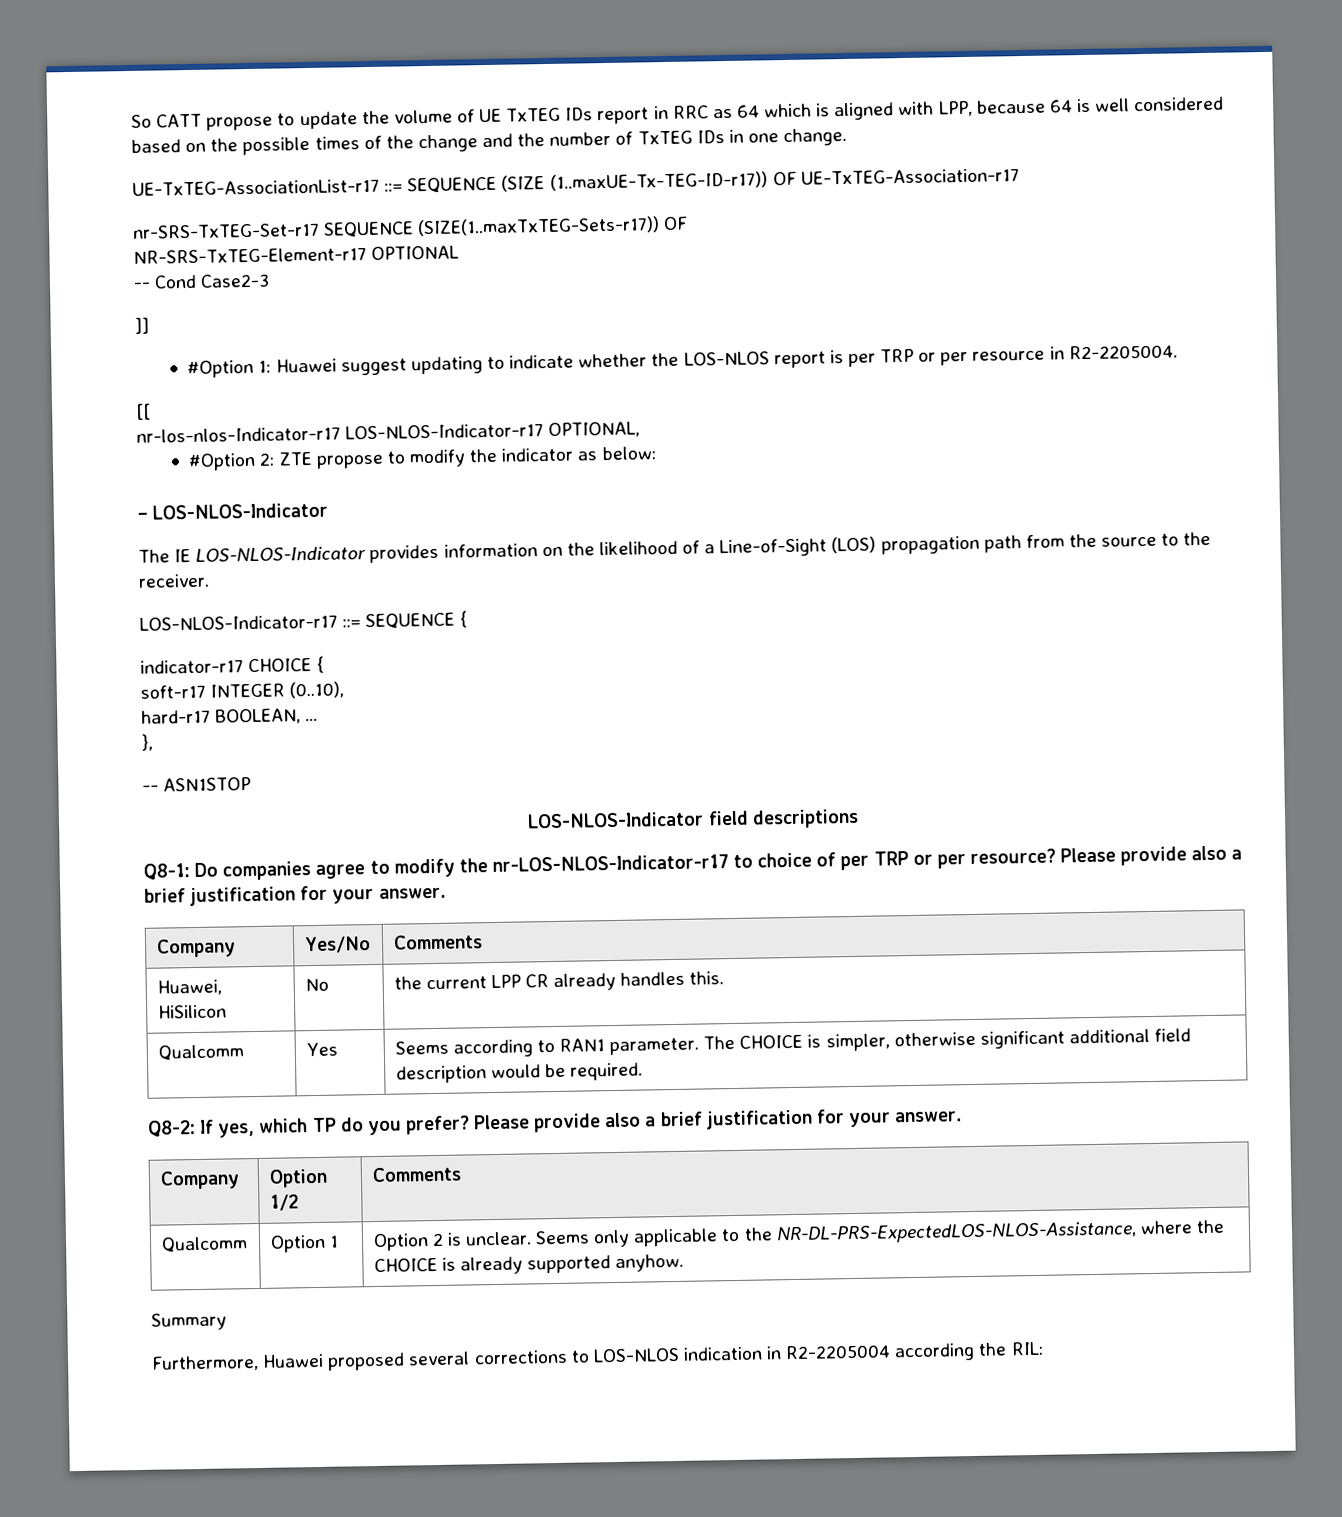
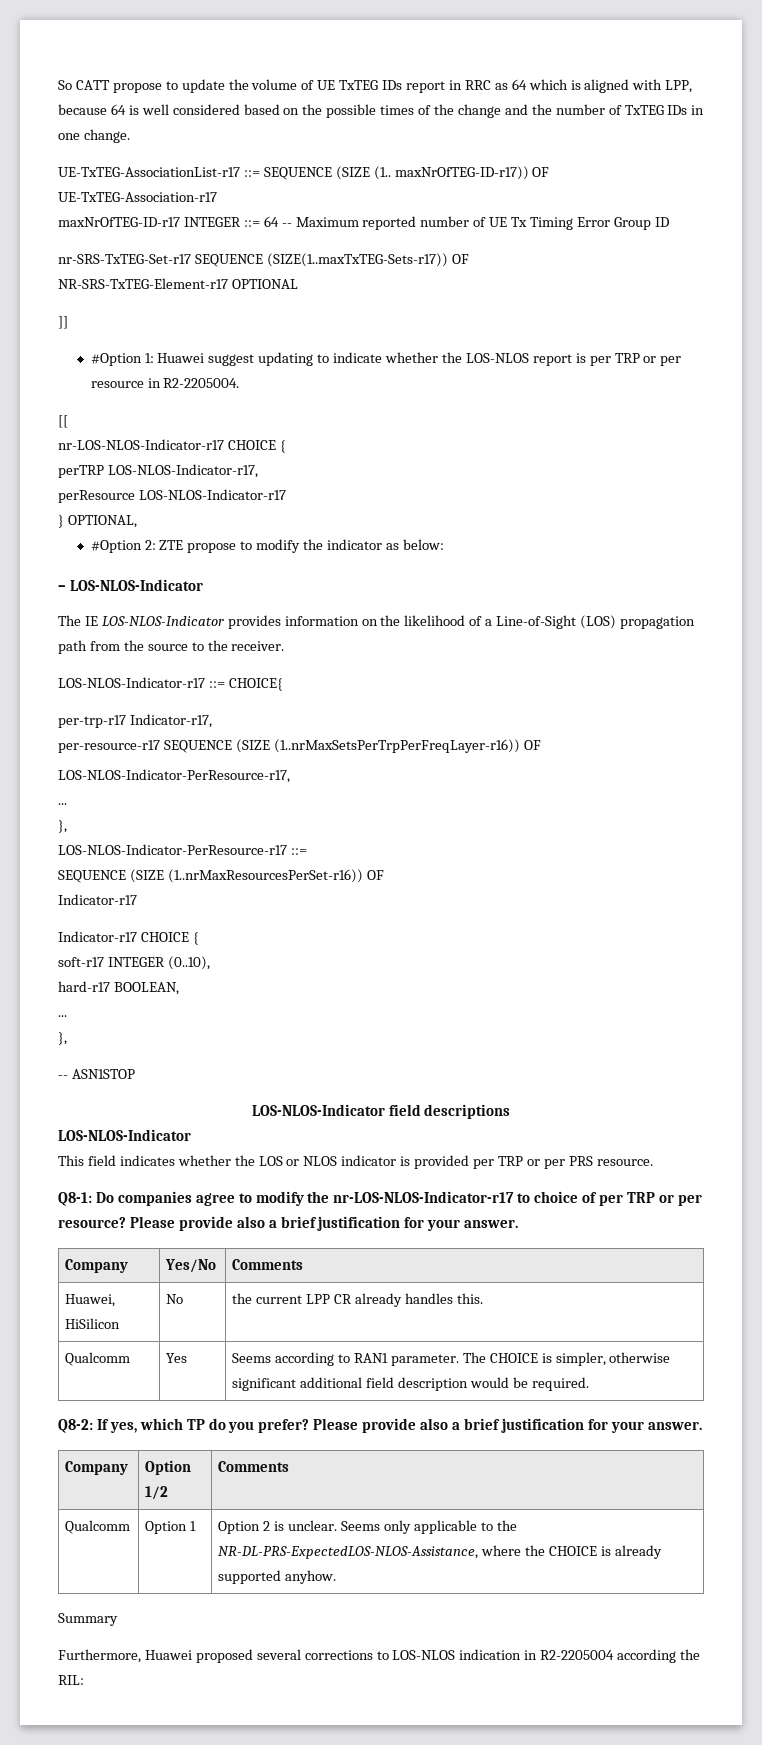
[549,171,769,191] (1..maxUE-Tx-TEG-ID-r17)) -> [373,166,529,180] (1.. maxNrOfTEG-ID-r17))
(1020, 176) none -> [58,216,669,230] // maxNrOfTEG-ID-r17 INTEGER ::= 64 -- Maximum reported number of UE Tx Timing Error Group ID
[133,273,271,289] // -- Cond Case2-3 -> (298, 284) none
[136,423,545,443] nr-los-nlos-Indicator-r17 LOS-NLOS-Indicator-r17 -> [58,439,286,453] [58,464,258,478] [58,489,286,503] [58,515,64,528] nr-LOS-NLOS-Indicator-r17 CHOICE { // perTRP LOS-NLOS-Indicator-r17, // perResource LOS-NLOS-Indicator-r17 // }
[365,610,468,630] [140,659,244,674] SEQUENCE { // indicator-r17 -> [228,678,283,691] [58,714,212,728] [58,739,541,753] [58,769,290,783] [58,803,67,805] [58,820,67,833] [58,844,307,855] [58,869,384,883] [58,894,137,905] [58,931,137,942] CHOICE{ // per-trp-r17 Indicator-r17, // per-resource-r17 SEQUENCE (SIZE (1..nrMaxSetsPerTrpPerFreqLayer-r16)) OF // LOS-NLOS-Indicator-PerResource-r17, // ... // }, // LOS-NLOS-Indicator-PerResource-r17 ::= // SEQUENCE (SIZE (1..nrMaxResourcesPerSet-r16)) OF // Indicator-r17 // Indicator-r17
(302, 716) none -> (179, 988) //
(859, 818) none -> [58,1129,191,1141] [58,1155,653,1169] // LOS-NLOS-Indicator // This field indicates whether the LOS or NLOS indicator is provided per TRP or per PRS resource.

